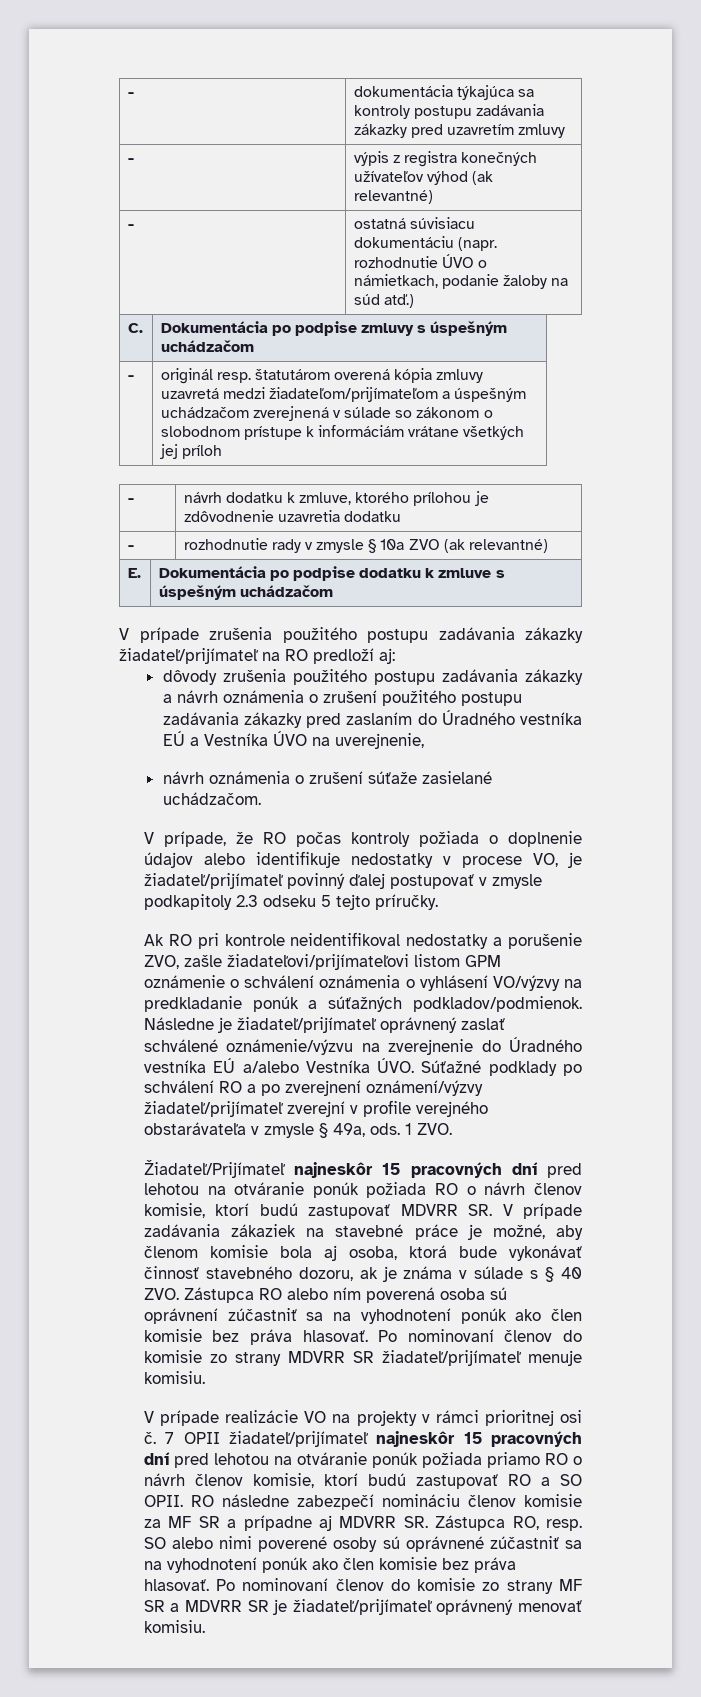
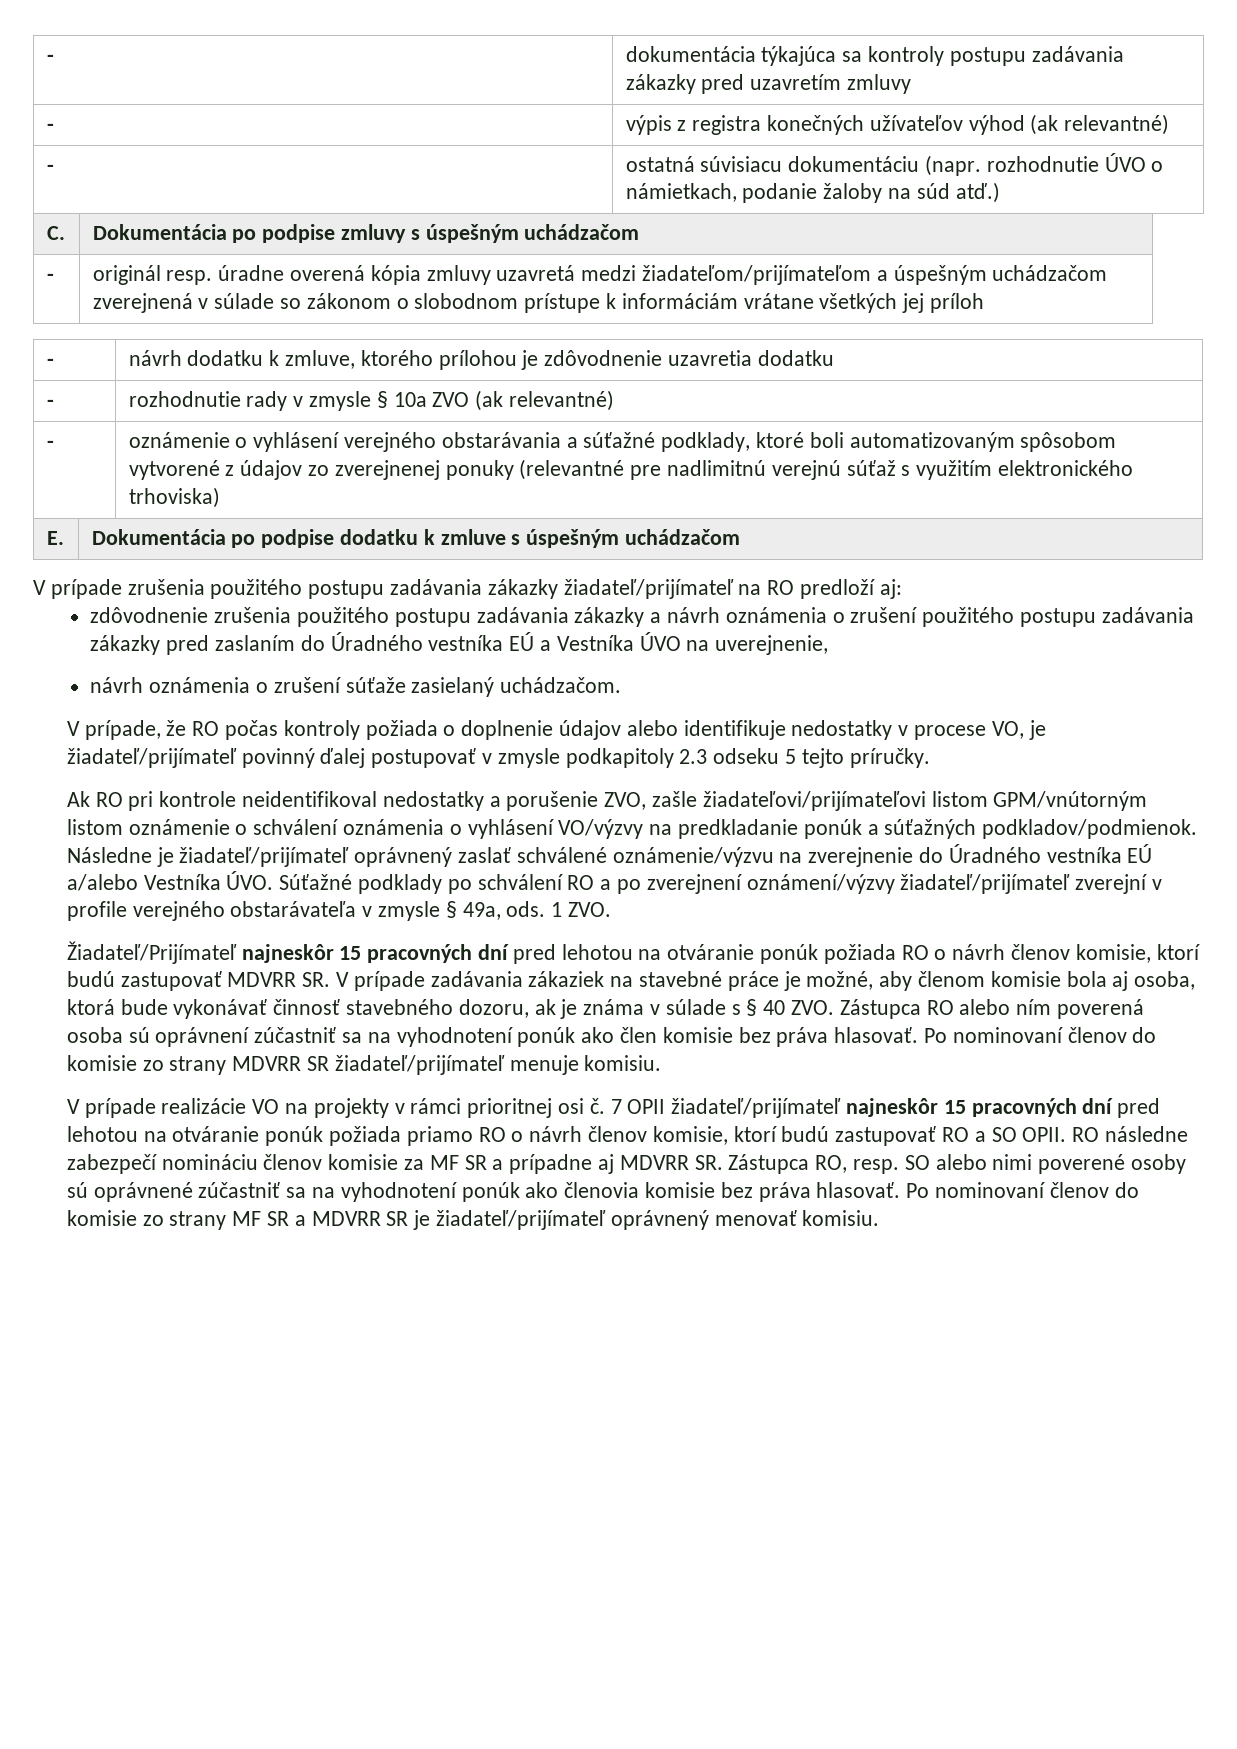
[254,369,330,380] štatutárom -> [218,265,285,281] úradne
(549, 546) none -> [46,440,54,448] [128,432,1117,452] [128,459,1133,480] [128,487,220,508] // - | oznámenie o vyhlásení verejného obstarávania a súťažné podklady, ktoré boli automatizovaným spôsobom vytvorené z údajov zo zverejnenej ponuky (relevantné pre nadlimitnú verejnú súťaž s využitím elektronického trhoviska)
[162,670,217,685] dôvody -> [90,607,209,623] zdôvodnenie
[421,771,492,784] zasielané -> [411,677,495,697] zasielaný
[464,955,501,967] GPM -> [993,791,1148,811] [66,819,123,835] GPM/vnútorným listom
[342,1558,374,1570] člen -> [564,1182,640,1198] členovia

